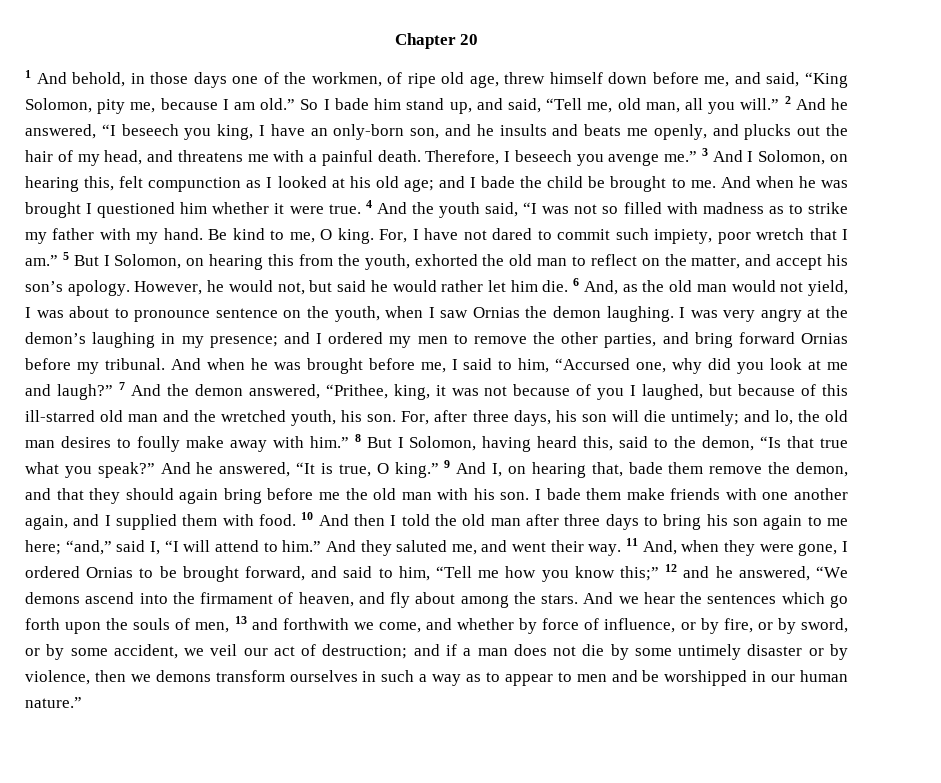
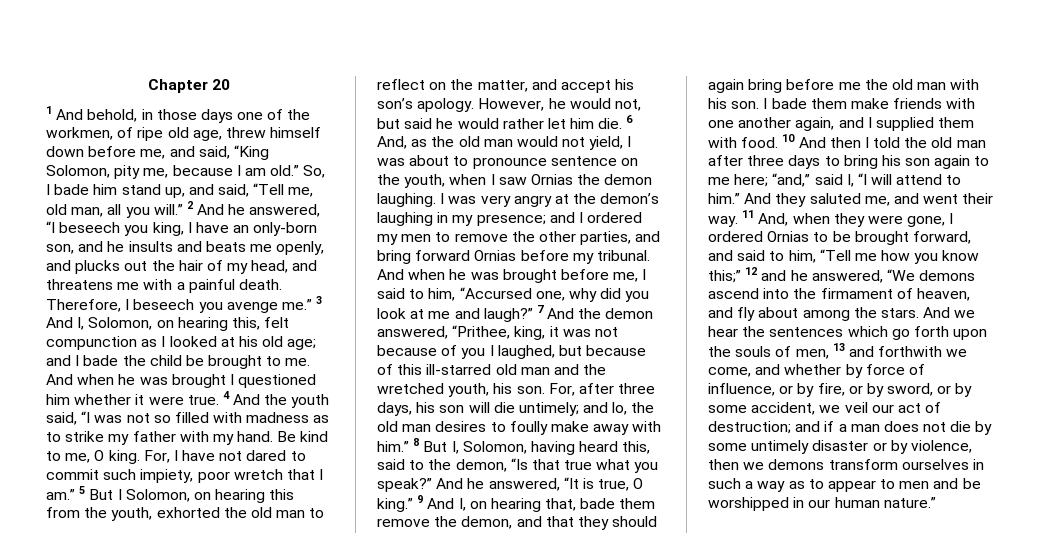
[300,99,319,110] So -> [303,165,326,178] So,
[747,151,754,162] I -> [77,317,85,330] I,
[397,437,404,448] I -> [451,441,459,454] I,

